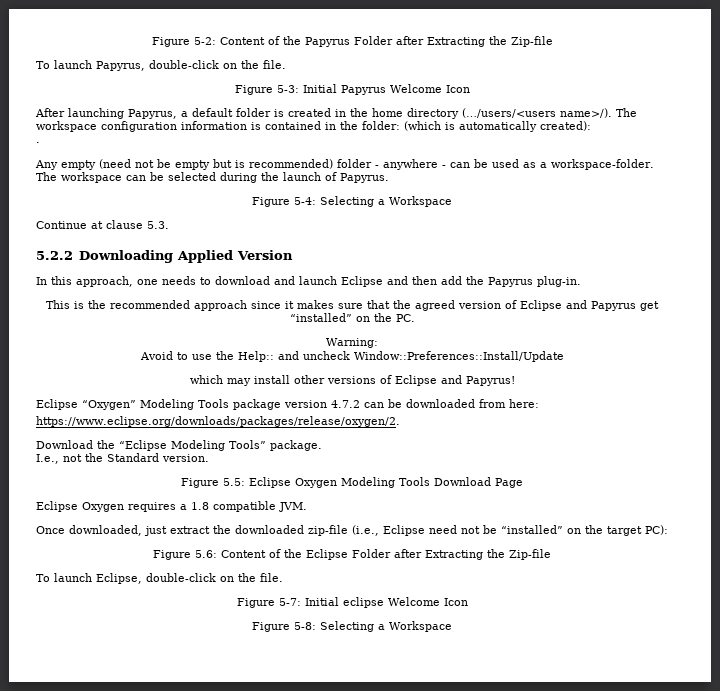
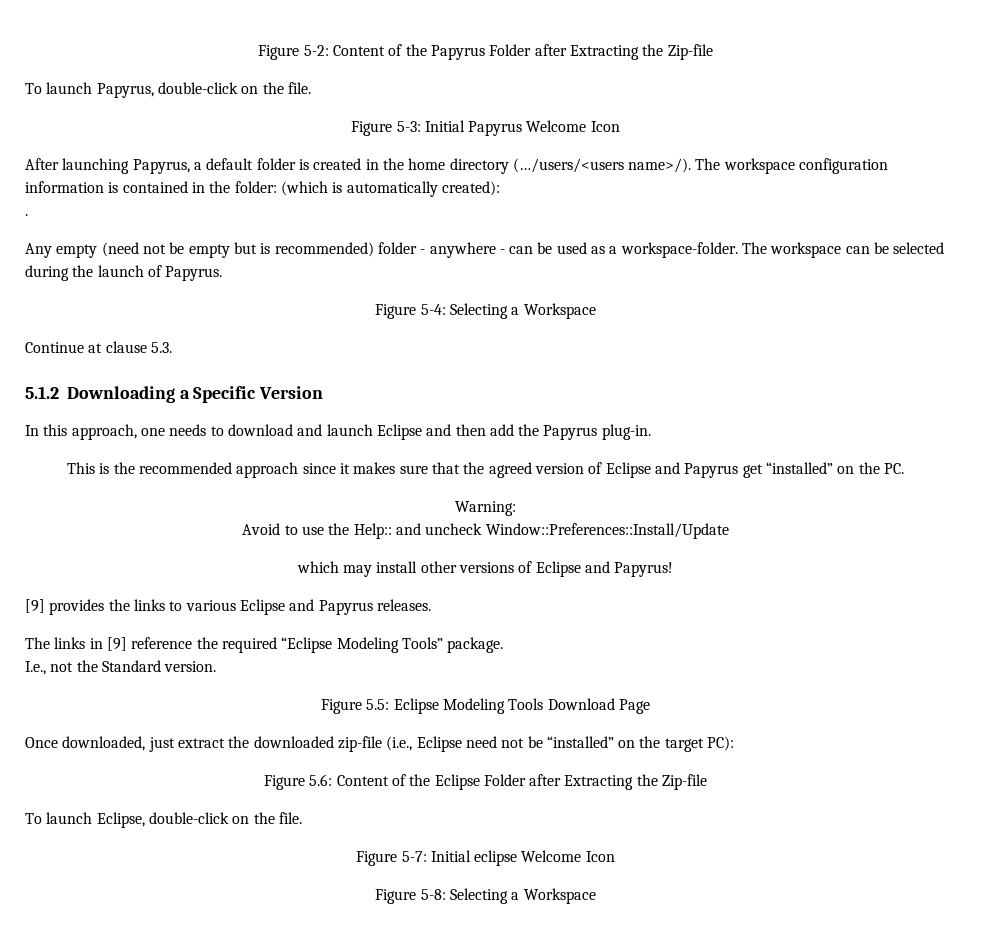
[36,250,233,263] 5.2.2 Downloading Applied -> [25,386,257,403] 5.1.2 Downloading a Specific
[36,399,539,410] [36,416,400,427] [36,440,115,449] Eclipse “Oxygen” Modeling Tools package version 4.7.2 can be downloaded from here: // https://www.eclipse.org/downloads/packages/release/oxygen/2. // Download the -> [25,599,431,615] [25,637,277,653] [9] provides the links to various Eclipse and Papyrus releases. // The links in [9] reference the required
[295,478,337,488] Oxygen -> (439, 706) none
[36,501,307,512] // Eclipse Oxygen requires a 1.8 compatible JVM. -> (650, 706) none

